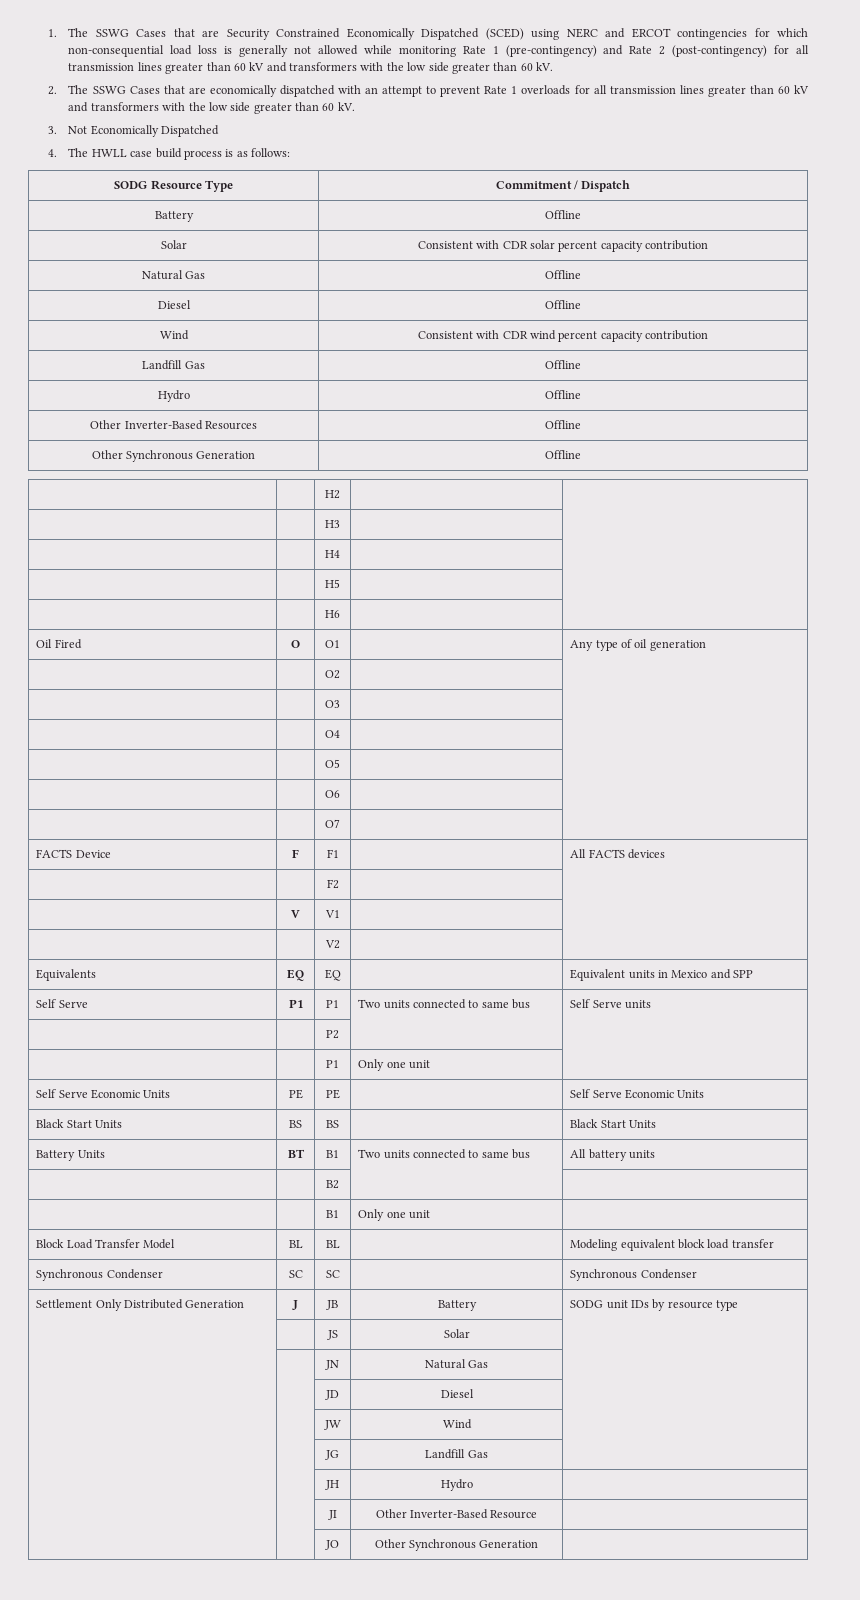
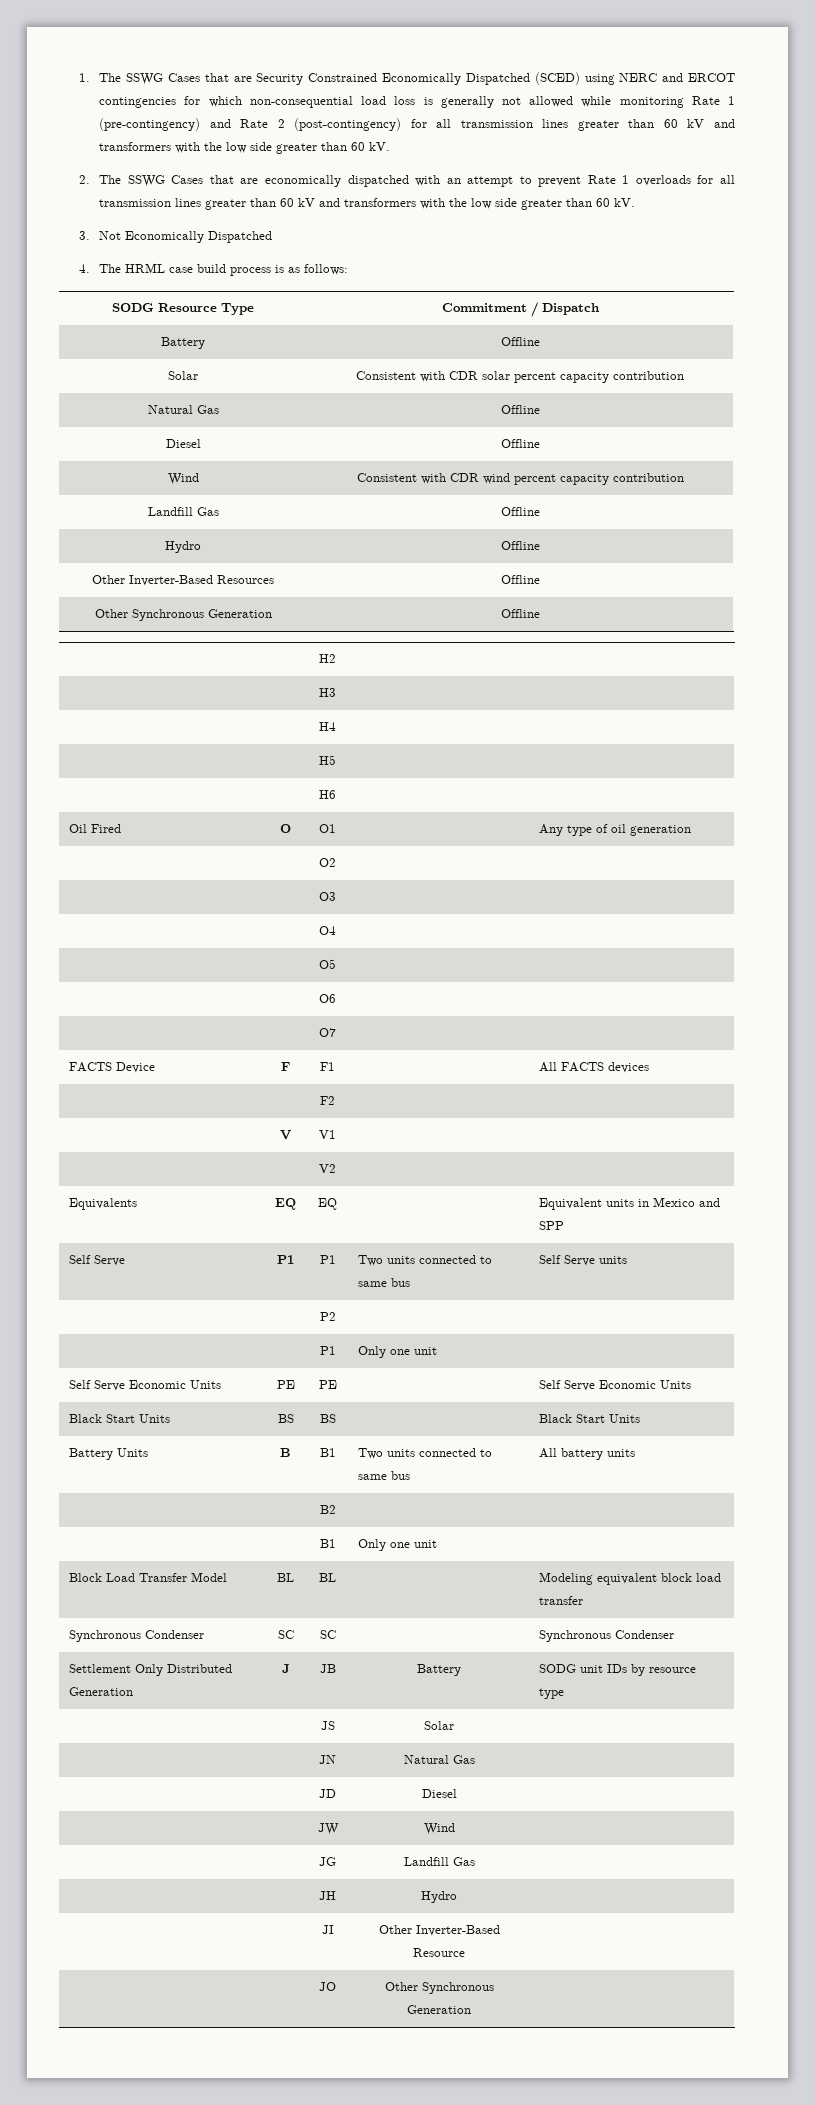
[91,149,127,157] HWLL -> [125,263,166,273] HRML
[287,1149,305,1158] BT -> [280,1448,291,1457] B

